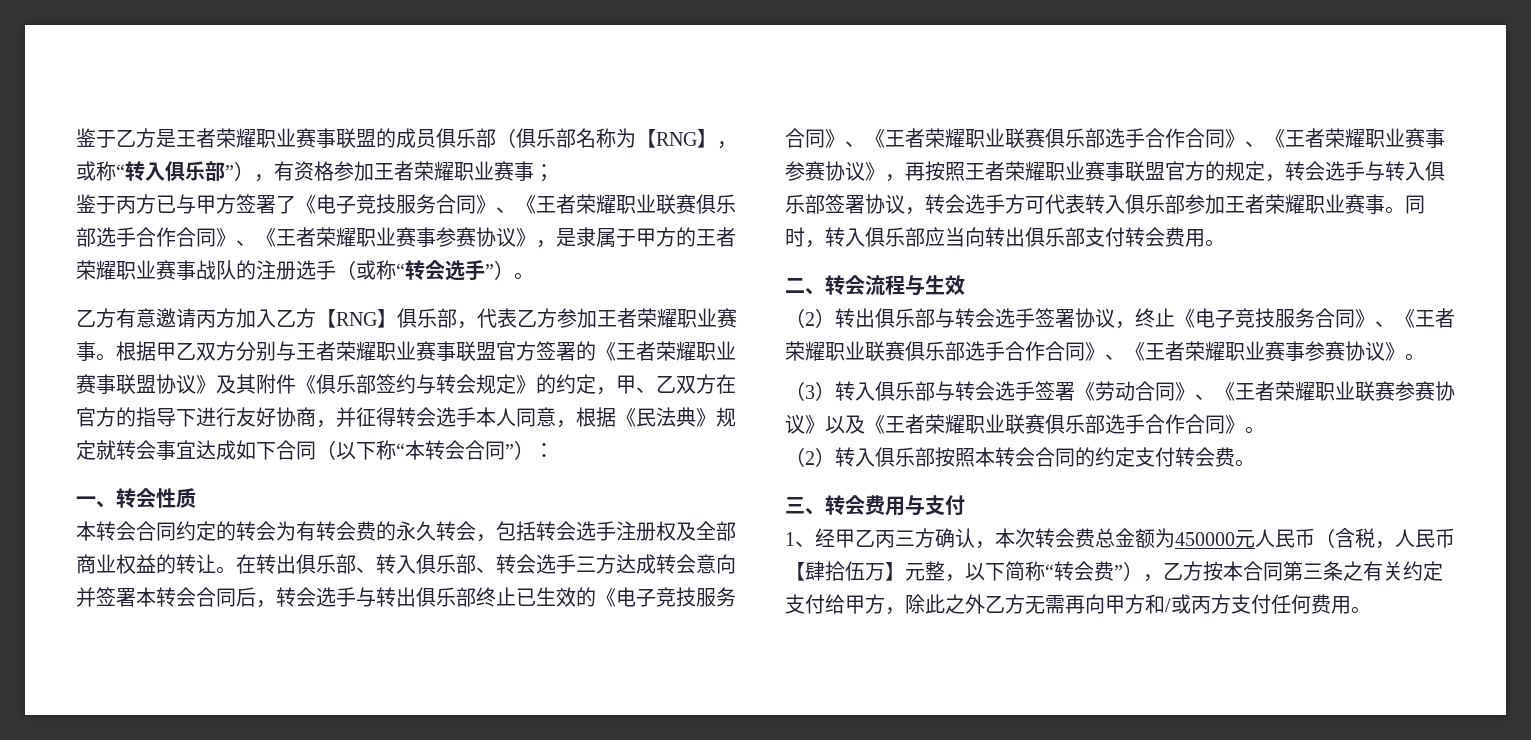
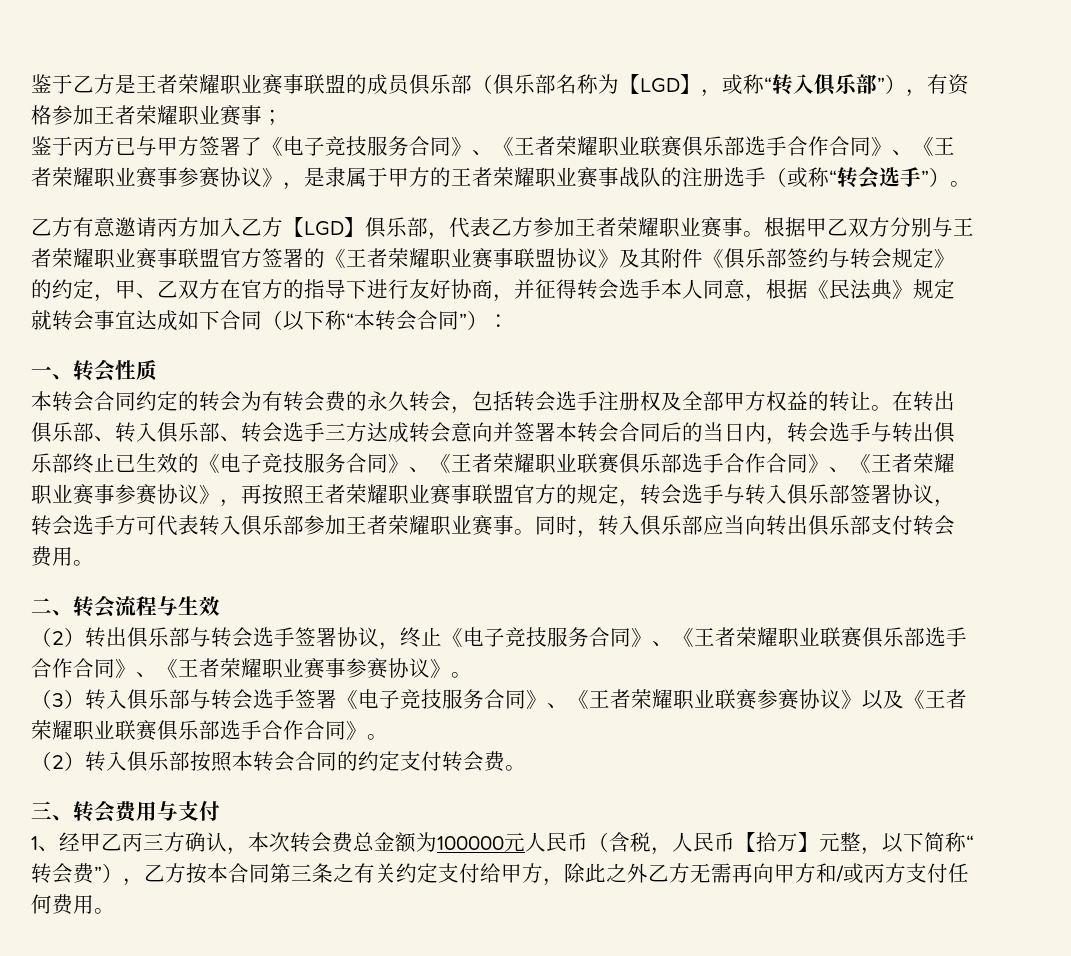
[656,132,697,146] RNG -> [640,78,680,93] LGD
[336,312,377,326] RNG -> [304,221,344,236] LGD
[76,554,116,574] 商业 -> [724,391,766,411] 甲方
(256, 597) none -> [682,422,766,442] 的当日内
[1095,381,1135,401] 劳动 -> [358,689,484,709] 电子竞技服务
[1175,532,1235,546] 450000 -> [437,836,504,850] 100000
[805,561,865,581] 肆拾伍 -> [756,832,777,852] 拾

